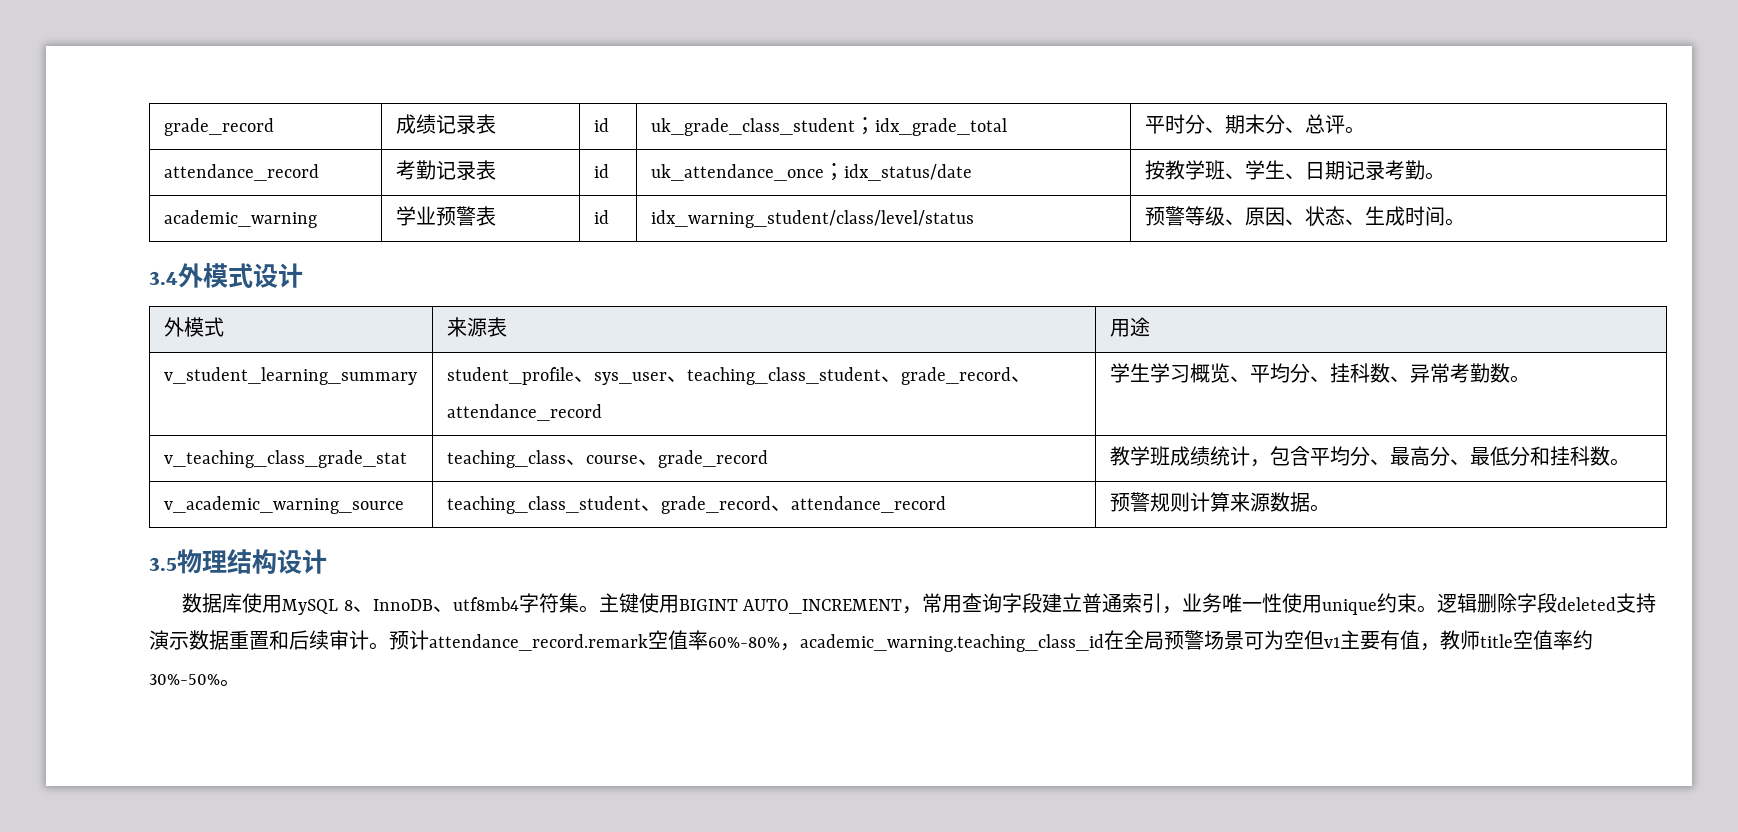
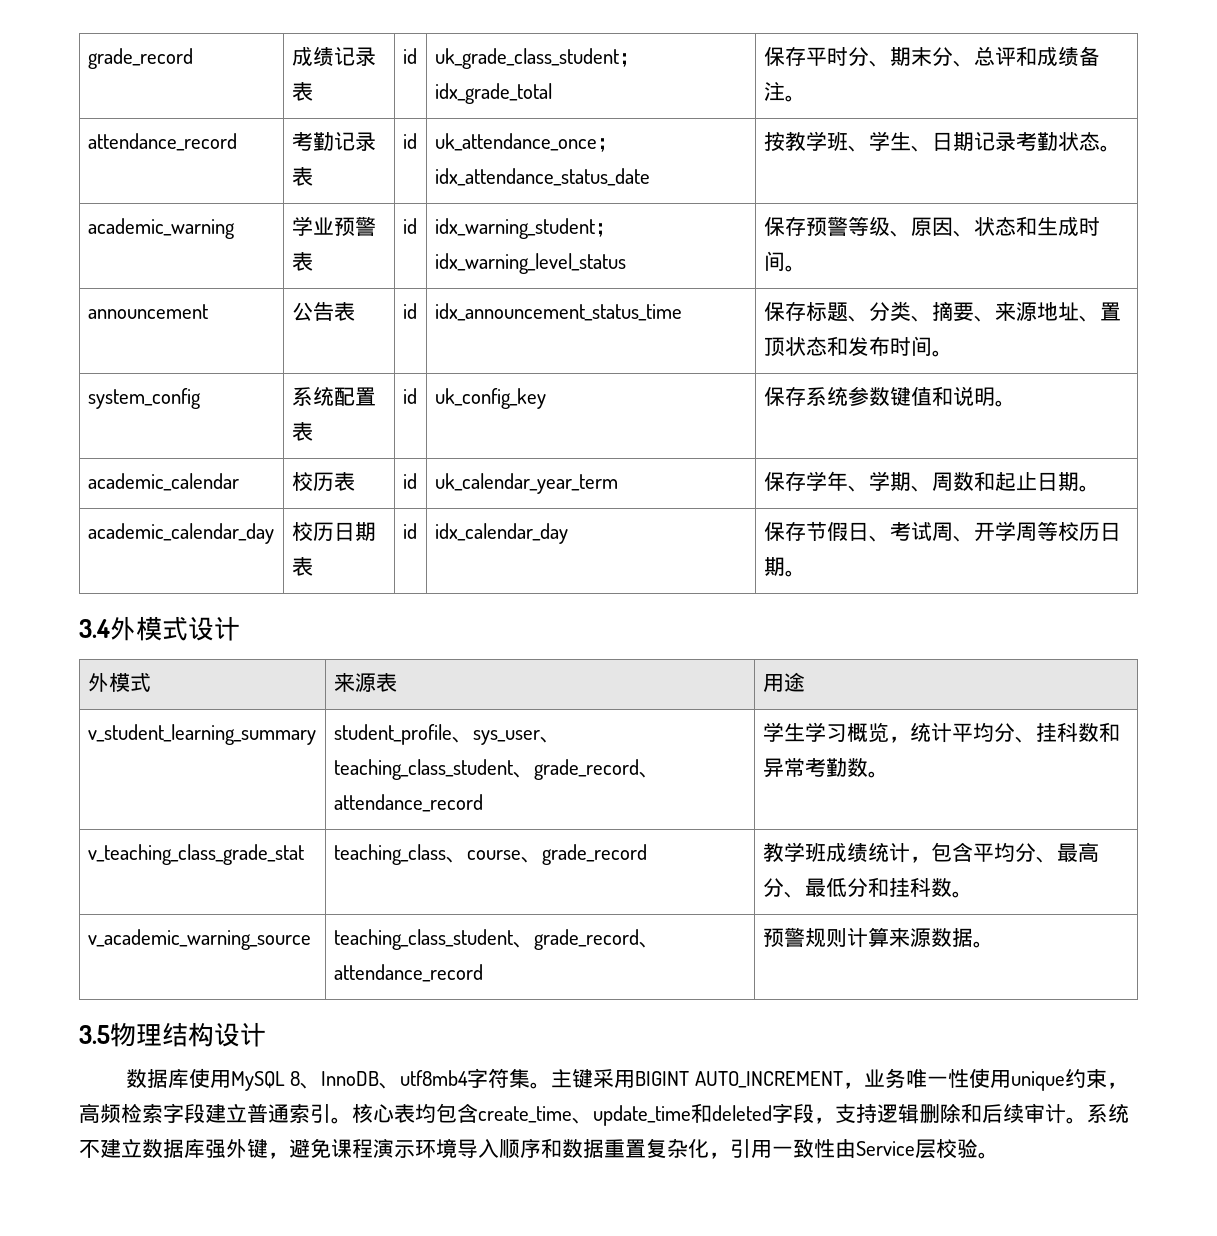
(1007, 127) none -> [763,46,806,66] 保存
(1345, 124) none -> [1015,46,1100,66] [763,82,785,101] 和成绩备注
[843,164,972,181] idx_status/date -> [434,168,650,186] idx_attendance_status_date
(1425, 170) none -> [1057,132,1100,151] 状态
[650,210,974,228] idx_warning_student/class/level/status | -> [434,218,616,239] [434,253,626,274] [763,216,806,236] idx_warning_student；idx_warning_level_status | 保存
[1344,219,1365,225] 、 -> [1015,216,1037,236] 和
(1465, 222) none -> [87,304,208,319] [291,302,355,321] [402,303,417,319] [434,303,682,321] [763,301,1121,322] [763,336,953,357] [87,388,201,409] [291,387,376,406] [291,422,313,441] [402,388,417,404] [434,388,546,409] [763,386,1016,407] [87,473,239,491] [291,472,355,491] [402,473,417,489] [434,473,618,494] [763,471,1100,492] [87,523,274,544] [291,522,376,541] [291,557,313,576] [402,523,417,539] [434,523,568,544] [763,521,1121,542] [763,557,806,577] // announcement | 公告表 | id | idx_announcement_status_time | 保存标题、分类、摘要、来源地址、置顶状态和发布时间。 // system_config | 系统配置表 | id | uk_config_key | 保存系统参数键值和说明。 // academic_calendar | 校历表 | id | uk_calendar_year_term | 保存学年、学期、周数和起止日期。 // academic_calendar_day | 校历日期表 | id | idx_calendar_day | 保存节假日、考试周、开学周等校历日期。
[1229,376,1250,382] 、 -> [888,723,952,743] ，统计
[1389,376,1410,382] 、 -> [1098,722,1120,742] 和
[638,593,659,613] 使 -> [593,1069,615,1088] 采
[922,593,1183,614] 常用查询字段建立普通索引， -> (864, 1085) none
[1417,593,1657,613] [149,630,1593,652] [149,674,220,685] 。逻辑删除字段deleted支持演示数据重置和后续审计。预计attendance_record.remark空值率60%-80%，academic_warning.teaching_class_id在全局预警场景可为空但v1主要有值，教师title空值率约30%-50% -> [1106,1082,1128,1089] [79,1103,1129,1126] [79,1138,978,1159] ，高频检索字段建立普通索引。核心表均包含create_time、update_time和deleted字段，支持逻辑删除和后续审计。系统不建立数据库强外键，避免课程演示环境导入顺序和数据重置复杂化，引用一致性由Service层校验

